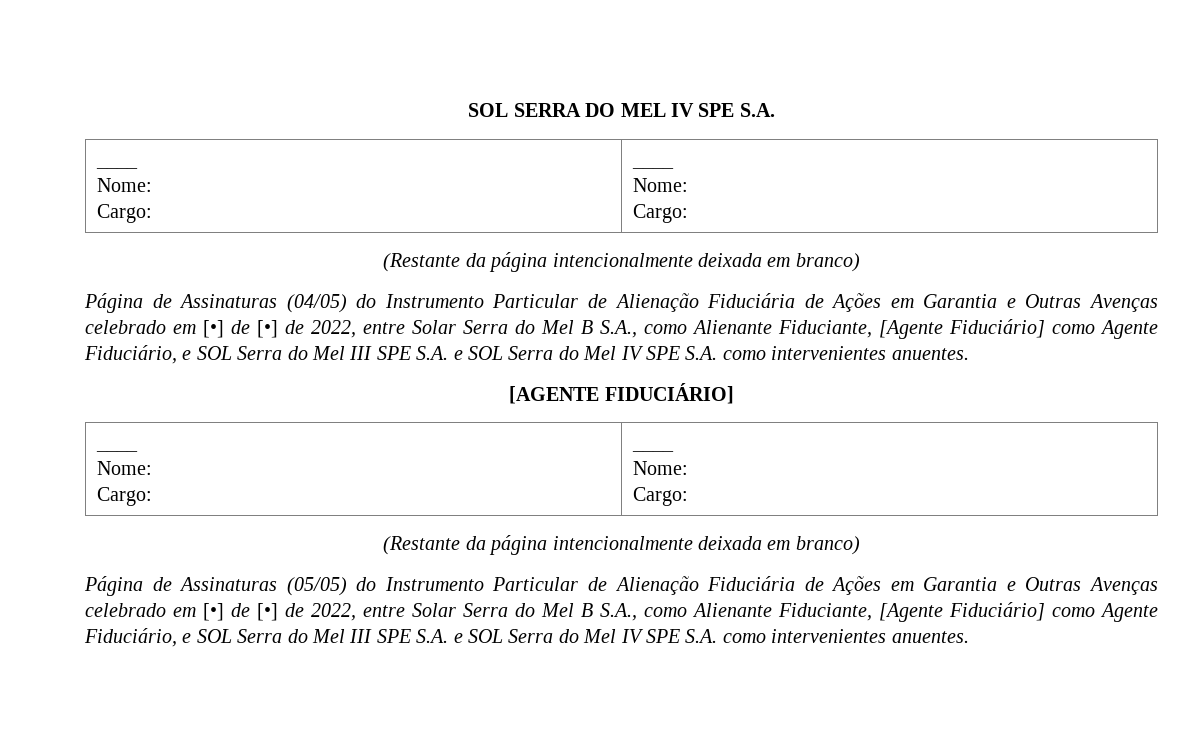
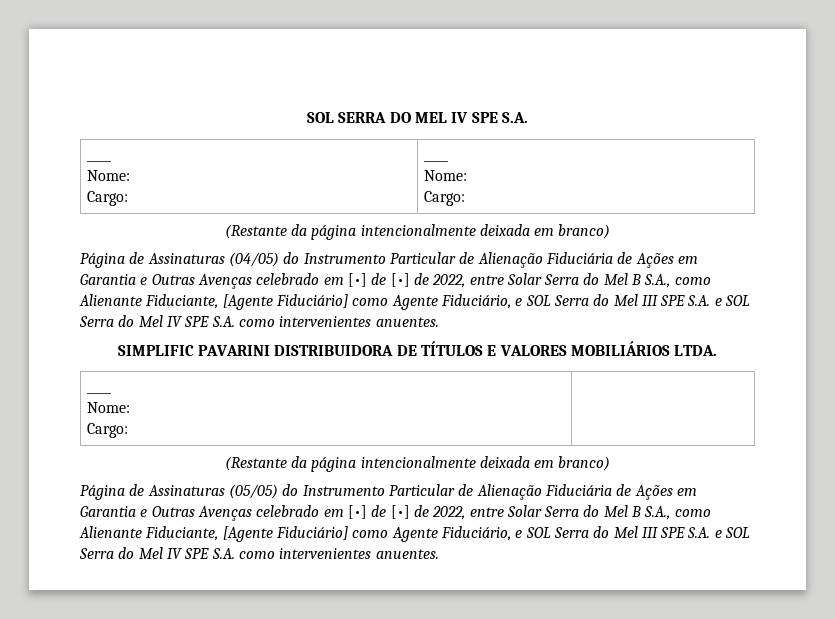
[509,383,734,404] [96,449,139,452] [97,461,153,475] [97,487,153,506] [632,449,675,452] [633,461,689,475] [633,487,689,506] [AGENTE FIDUCIÁRIO] // ____ // Nome: // Cargo: | ____ // Nome: // Cargo: -> [117,341,718,356] [86,392,111,394] [86,402,130,413] [86,423,128,438] SIMPLIFIC PAVARINI DISTRIBUIDORA DE TÍTULOS E VALORES MOBILIÁRIOS LTDA. // ____ // Nome: // Cargo: |

